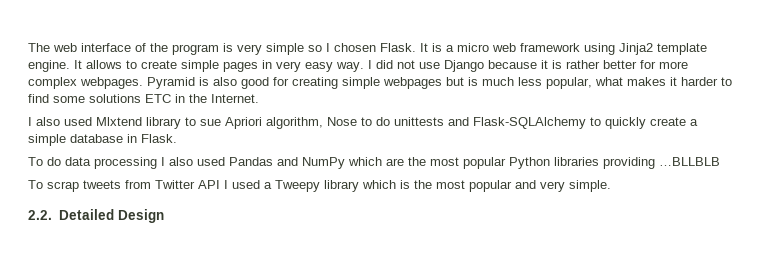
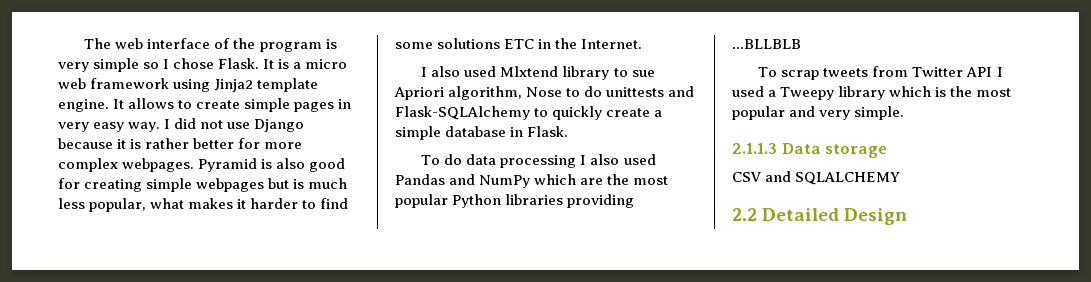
[334,43,376,52] chosen -> [173,58,215,69] chose
[28,210,52,220] 2.2. -> [732,143,888,158] [732,171,901,185] [732,208,757,221] 2.1.1.3 Data storage // CSV and SQLALCHEMY // 2.2

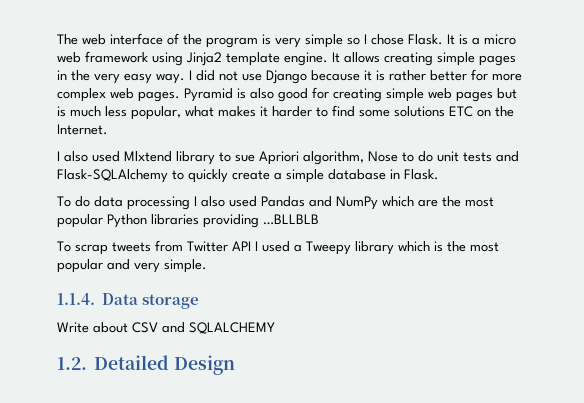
[178,100,241,109] to create -> [384,52,433,66] creating
(352, 104) none -> [71,70,90,81] the
[122,158,195,172] webpages. -> [110,88,180,102] web pages.
[196,178,265,192] webpages -> [428,88,493,102] web pages
[538,39,552,49] in -> [477,109,491,117] on
[606,87,665,97] unittests -> [437,151,492,162] unit tests
[732,143,777,154] 2.1.1.3 -> [57,293,95,305] 1.1.4.
(888, 151) none -> [57,322,128,333] Write about
[732,208,757,221] 2.2 -> [57,357,87,370] 1.2.

